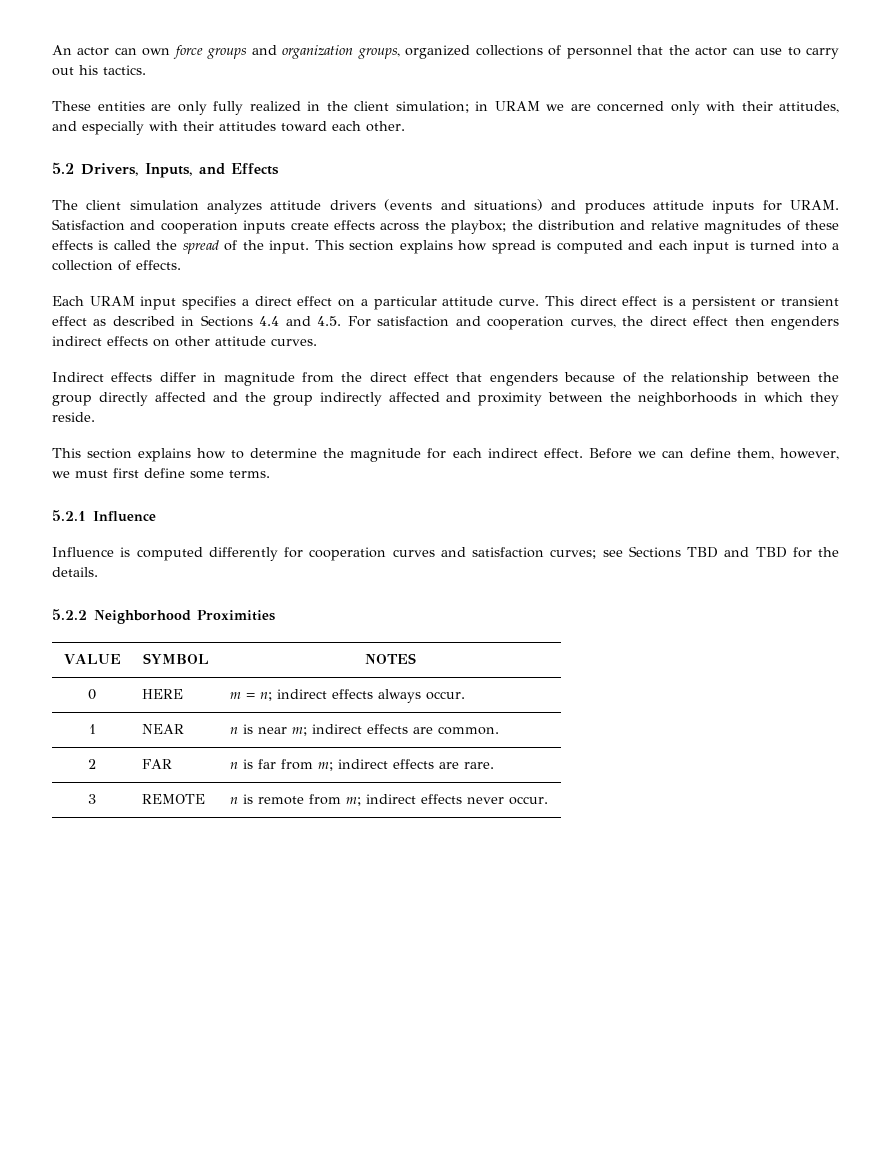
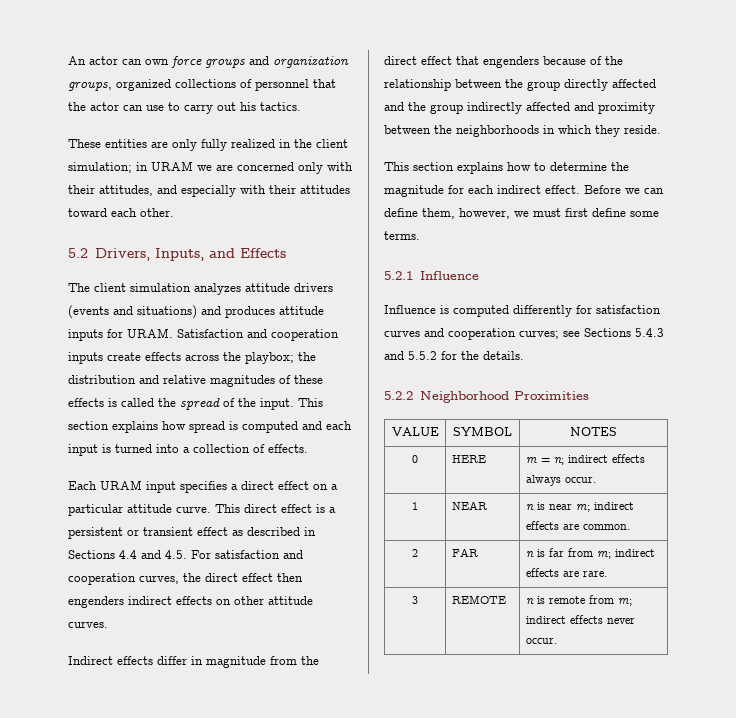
[309,547,387,561] cooperation -> [596,305,661,314] satisfaction
[472,547,544,558] satisfaction -> [448,328,516,340] cooperation
[687,547,787,558] TBD and TBD -> [635,328,664,337] [384,351,437,360] 5.4.3 and 5.5.2

